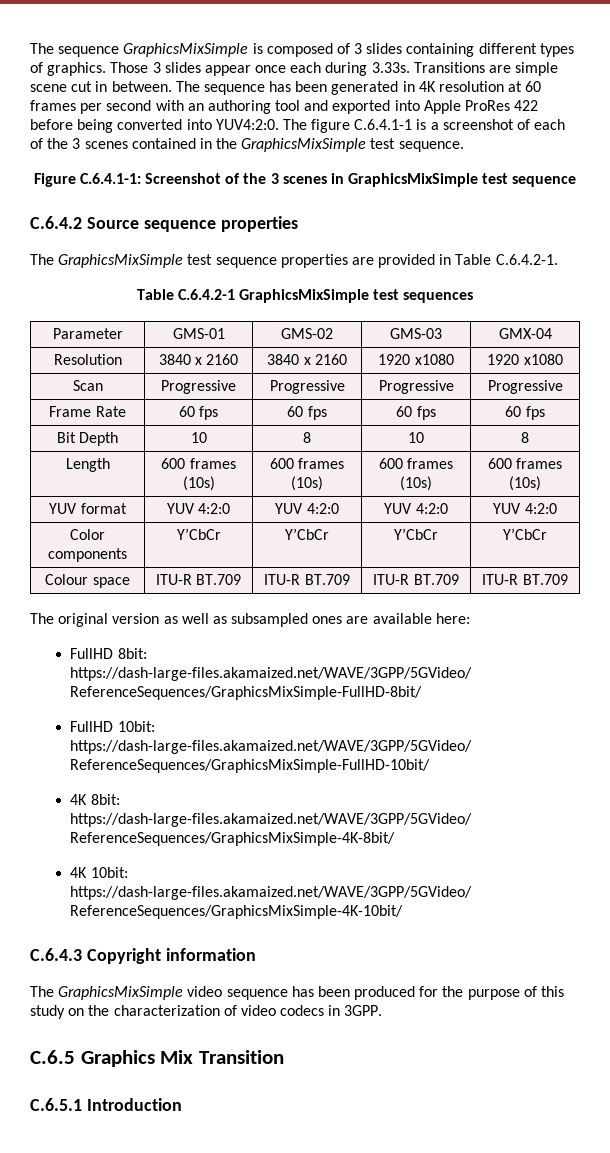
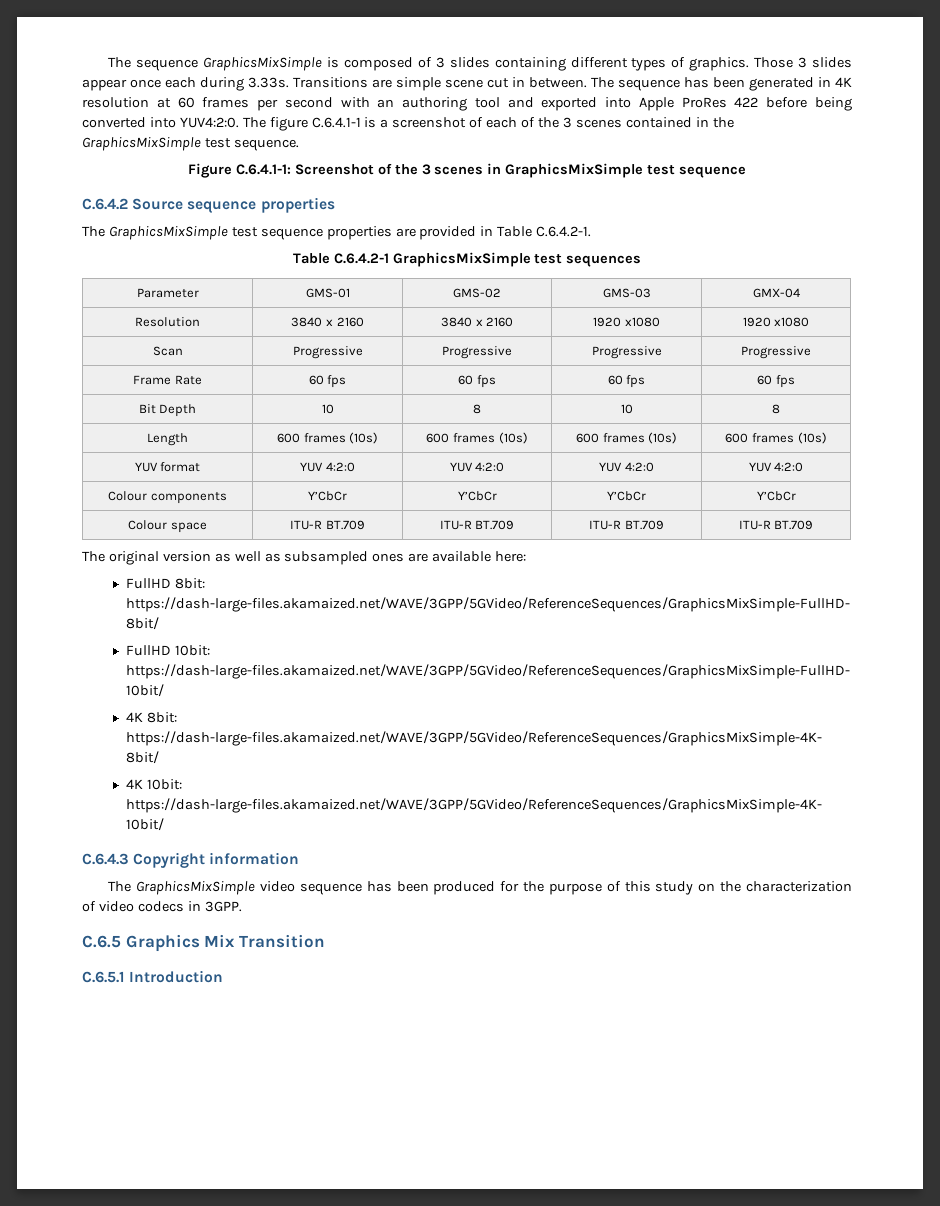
[70,529,105,540] Color -> [108,491,148,501] Colour

